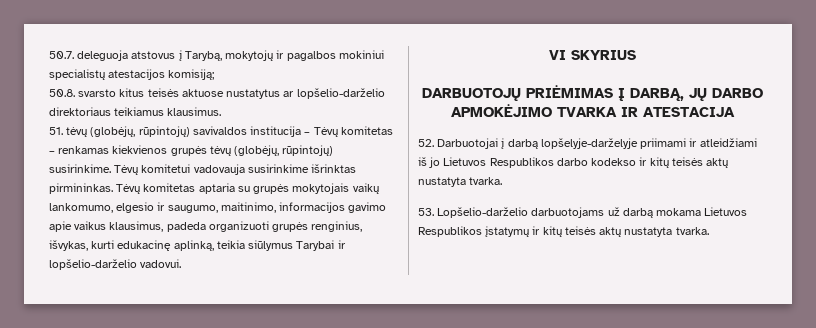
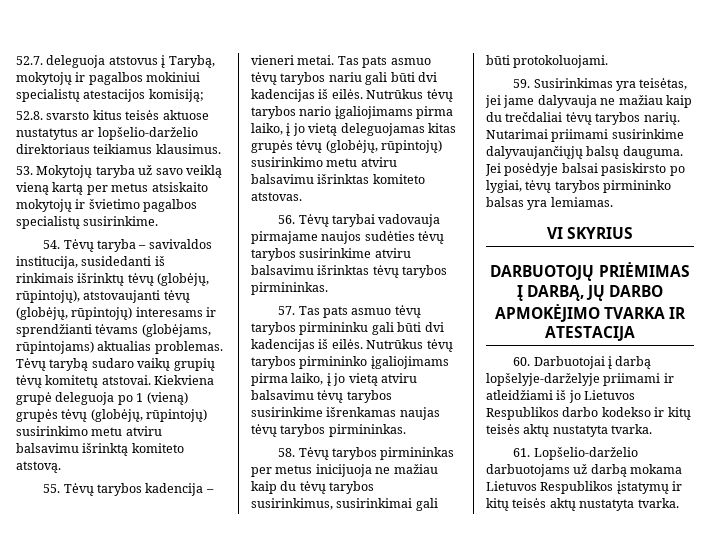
[49,51,74,59] 50.7. -> [16,56,43,65] 52.7.
[49,89,75,97] 50.8. -> [16,111,43,120] 52.8.
[49,126,393,137] [49,145,334,156] [49,164,357,175] [49,183,379,194] [49,202,387,213] [49,221,363,232] [49,240,346,251] [49,259,182,270] 51. tėvų (globėjų, rūpintojų) savivaldos institucija – Tėvų komitetas – renkamas kiekvienos grupės tėvų (globėjų, rūpintojų) susirinkime. Tėvų komitetui vadovauja susirinkime išrinktas pirmininkas. Tėvų komitetas aptaria su grupės mokytojais vaikų lankomumo, elgesio ir saugumo, maitinimo, informacijos gavimo apie vaikus klausimus, padeda organizuoti grupės renginius, išvykas, kurti edukacinę aplinką, teikia siūlymus Tarybai ir lopšelio-darželio vadovui. -> [16,165,222,178] [16,182,208,195] [16,199,198,212] [16,216,159,229] [43,239,212,252] [16,256,165,269] [16,273,210,286] [16,290,190,303] [16,307,217,320] [16,324,211,337] [16,341,223,354] [16,358,215,371] [16,375,215,388] [16,392,188,405] [16,409,208,422] [16,426,162,436] [16,443,184,456] [16,461,61,473] [43,483,214,496] [251,55,431,68] [251,72,437,85] [251,89,453,102] [251,106,454,119] [251,123,456,136] [251,140,443,153] [251,157,397,167] [251,174,425,184] [251,192,302,201] [278,214,441,227] [251,231,445,244] [251,248,411,261] [251,265,448,278] [251,282,328,295] [278,305,421,318] [251,322,444,335] [251,339,453,352] [251,356,449,369] [251,373,417,386] [251,390,392,403] [251,407,440,420] [251,424,406,437] [278,447,455,460] [251,464,438,477] [251,481,375,494] [251,498,438,511] [486,55,609,68] [513,78,688,91] [485,95,692,108] [486,112,680,125] [486,129,684,142] [486,146,683,159] [485,163,685,176] [486,180,672,193] [486,197,613,210] 53. Mokytojų taryba už savo veiklą vieną kartą per metus atsiskaito mokytojų ir švietimo pagalbos specialistų susirinkime. // 54. Tėvų taryba – savivaldos institucija, susidedanti iš rinkimais išrinktų tėvų (globėjų, rūpintojų), atstovaujanti tėvų (globėjų, rūpintojų) interesams ir sprendžianti tėvams (globėjams, rūpintojams) aktualias problemas. Tėvų tarybą sudaro vaikų grupių tėvų komitetų atstovai. Kiekviena grupė deleguoja po 1 (vieną) grupės tėvų (globėjų, rūpintojų) susirinkimo metu atviru balsavimu išrinktą komiteto atstovą. // 55. Tėvų tarybos kadencija – vieneri metai. Tas pats asmuo tėvų tarybos nariu gali būti dvi kadencijas iš eilės. Nutrūkus tėvų tarybos nario įgaliojimams pirma laiko, į jo vietą deleguojamas kitas grupės tėvų (globėjų, rūpintojų) susirinkimo metu atviru balsavimu išrinktas komiteto atstovas. // 56. Tėvų tarybai vadovauja pirmajame naujos sudėties tėvų tarybos susirinkime atviru balsavimu išrinktas tėvų tarybos pirmininkas. // 57. Tas pats asmuo tėvų tarybos pirmininku gali būti dvi kadencijas iš eilės. Nutrūkus tėvų tarybos pirmininko įgaliojimams pirma laiko, į jo vietą atviru balsavimu tėvų tarybos susirinkime išrenkamas naujas tėvų tarybos pirmininkas. // 58. Tėvų tarybos pirmininkas per metus inicijuoja ne mažiau kaip du tėvų tarybos susirinkimus, susirinkimai gali būti protokoluojami. // 59. Susirinkimas yra teisėtas, jei jame dalyvauja ne mažiau kaip du trečdaliai tėvų tarybos narių. Nutarimai priimami susirinkime dalyvaujančiųjų balsų dauguma. Jei posėdyje balsai pasiskirsto po lygiai, tėvų tarybos pirmininko balsas yra lemiamas.
[418,139,434,147] 52. -> [513,357,531,366] 60.
[418,208,434,216] 53. -> [513,448,531,457] 61.

